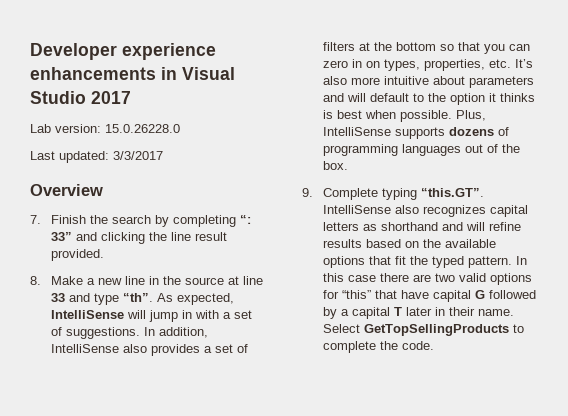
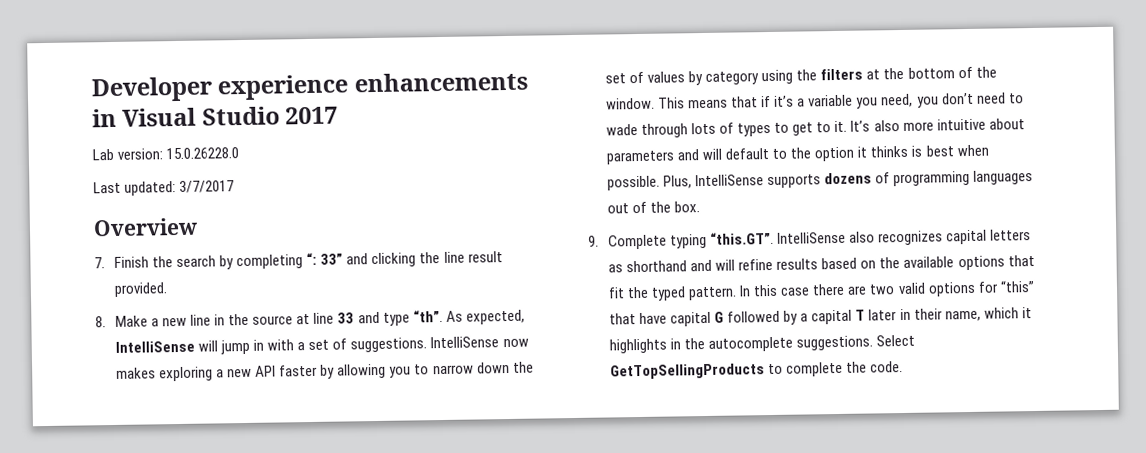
[113,151,163,160] 3/3/2017 -> [179,180,235,193] 3/7/2017
[144,327,209,338] [51,344,249,356] [323,42,531,54] [323,59,512,71] In addition, IntelliSense also provides a set of filters at the bottom so that you can zero in on types, properties, etc. -> [430,336,529,349] [115,361,534,382] [604,66,997,86] [605,92,1024,110] [605,120,848,138] IntelliSense now makes exploring a new API faster by allowing you to narrow down the set of values by category using the filters at the bottom of the window. This means that if it’s a variable you need, you don’t need to wade through lots of types to get to it.
[478,309,515,316] name. -> [944,307,1032,322] [608,335,874,354] name, which it highlights in the autocomplete suggestions.

